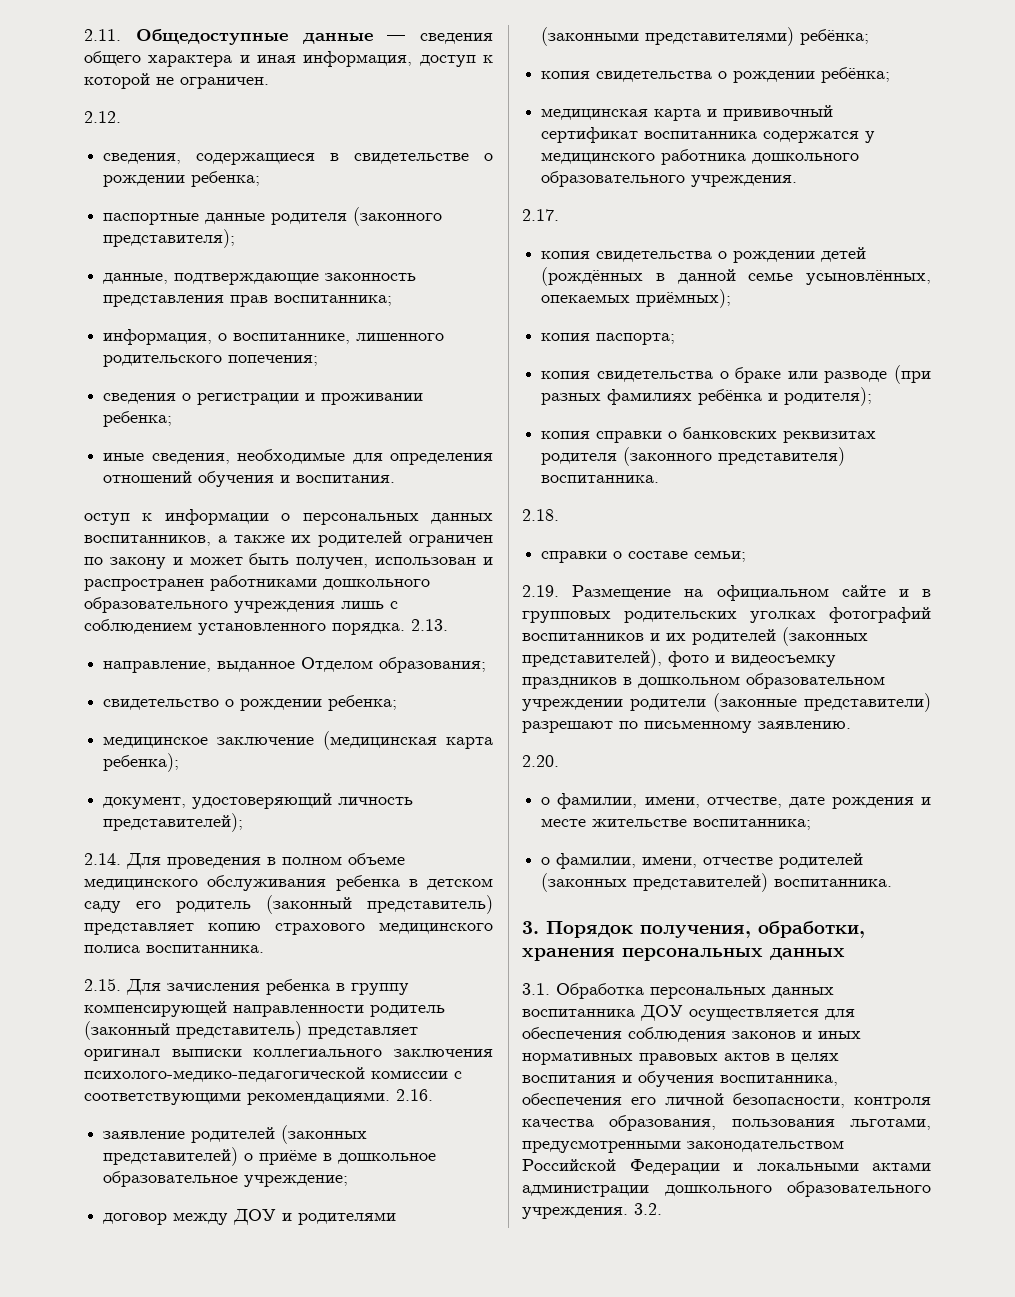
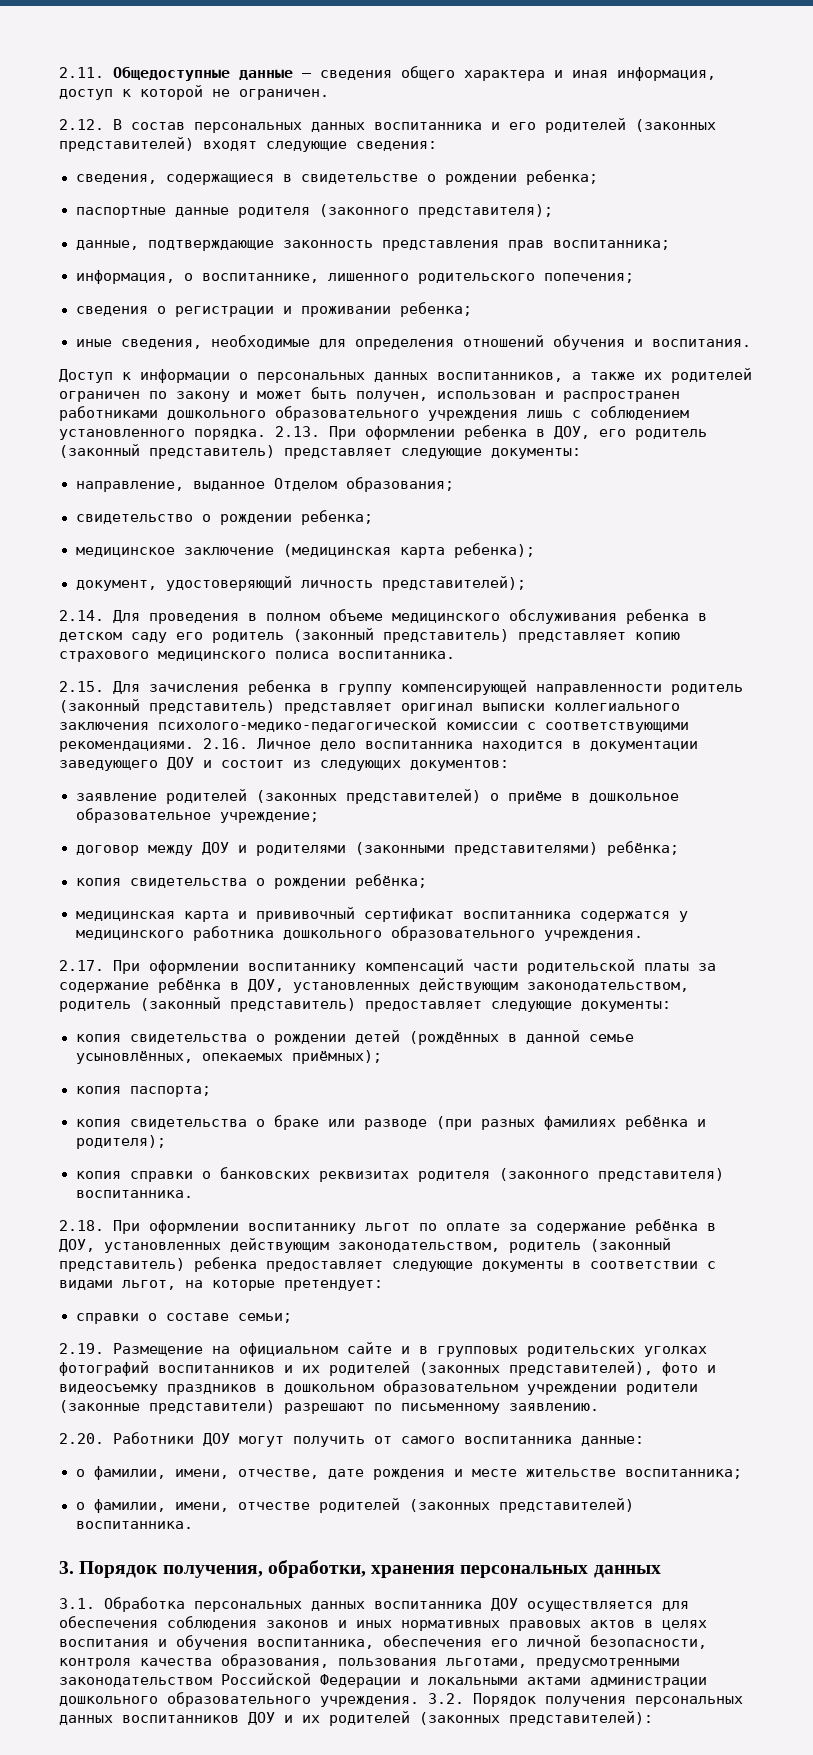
(121, 117) none -> [113,118,716,133] [59,137,437,152] В состав персональных данных воспитанника и его родителей (законных представителей) входят следующие сведения:
[84,513,130,525] оступ -> [59,369,113,383] Доступ
(448, 625) none -> [329,425,707,440] [59,444,581,459] При оформлении ребенка в ДОУ, его родитель (законный представитель) представляет следующие документы:
(433, 1095) none -> [257,738,698,752] [59,757,509,771] Личное дело воспитанника находится в документации заведующего ДОУ и состоит из следующих документов:
(559, 215) none -> [113,959,716,974] [59,978,689,993] [59,997,671,1012] При оформлении воспитаннику компенсаций части родительской платы за содержание ребёнка в ДОУ, установленных действующим законодательством, родитель (законный представитель) предоставляет следующие документы:
(559, 515) none -> [113,1219,716,1234] [59,1238,671,1253] [59,1257,716,1272] [59,1280,383,1291] При оформлении воспитаннику льгот по оплате за содержание ребёнка в ДОУ, установленных действующим законодательством, родитель (законный представитель) ребенка предоставляет следующие документы в соответствии с видами льгот, на которые претендует:
(559, 761) none -> [113,1432,644,1447] Работники ДОУ могут получить от самого воспитанника данные:
(662, 1209) none -> [473,1693,743,1707] [59,1711,653,1726] Порядок получения персональных данных воспитанников ДОУ и их родителей (законных представителей):

